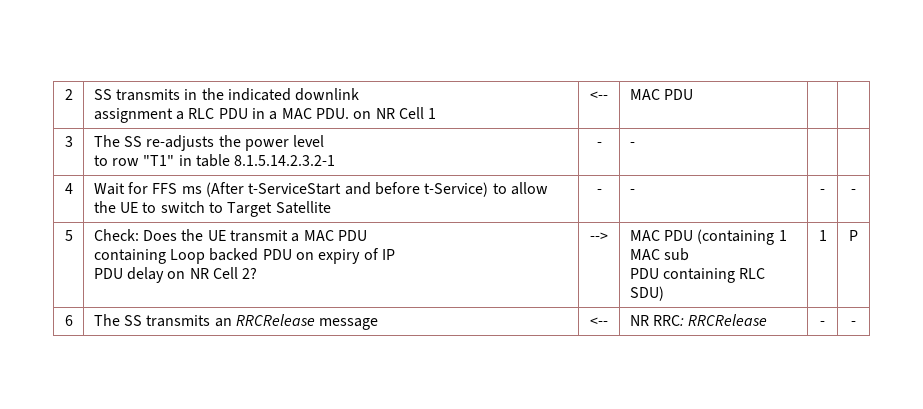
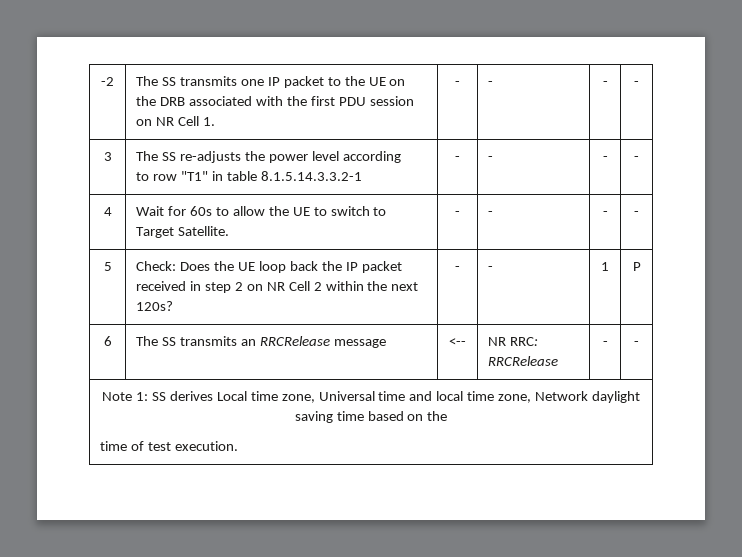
[64,89,73,100] [93,88,360,101] [93,107,437,123] [590,91,608,100] [629,89,694,100] 2 | SS transmits in the indicated downlink // assignment a RLC PDU in a MAC PDU. on NR Cell 1 | <-- | MAC PDU | | -> [101,77,114,86] [136,76,406,88] [136,96,414,106] [136,116,215,126] [455,81,460,86] [488,81,494,86] [602,81,608,86] [634,81,639,86] -2 | The SS transmits one IP packet to the UE on the DRB associated with the first PDU session on NR Cell 1. | - | - | - | -
(325, 141) none -> [342,151,401,163] according
[234,155,336,166] [596,142,602,147] [629,142,635,147] 8.1.5.14.2.3.2-1 | - | - | | -> [260,171,362,181] [455,156,460,161] [488,156,494,161] [602,156,608,161] [634,156,639,161] 8.1.5.14.3.3.2-1 | - | - | - | -
[152,182,489,197] FFS ms (After t-ServiceStart and before t-Service) -> [190,206,213,216] 60s
[275,201,331,214] Satellite -> [178,226,230,236] Satellite.
[229,230,367,242] [93,248,395,264] [93,267,258,283] [590,232,608,241] [629,229,787,245] [629,248,690,261] [629,268,766,283] [629,286,664,301] transmit a MAC PDU // containing Loop backed PDU on expiry of IP // PDU delay on NR Cell 2? | --> | MAC PDU (containing 1 MAC sub // PDU containing RLC SDU) -> [258,261,402,273] [136,281,419,293] [136,301,174,311] [455,266,460,271] [488,266,494,271] loop back the IP packet received in step 2 on NR Cell 2 within the next 120s? | - | -
(856, 323) none -> [102,391,640,403] [294,411,448,423] [100,441,238,451] // Note 1: SS derives Local time zone, Universal time and local time zone, Network daylight saving time based on the // time of test execution.

